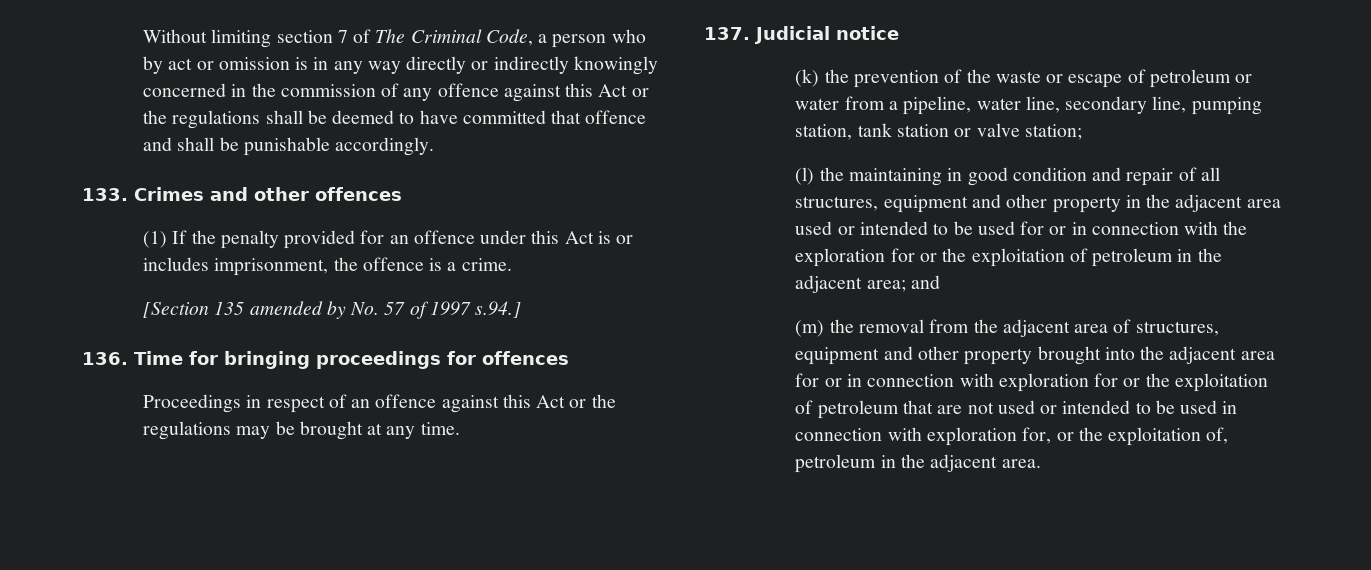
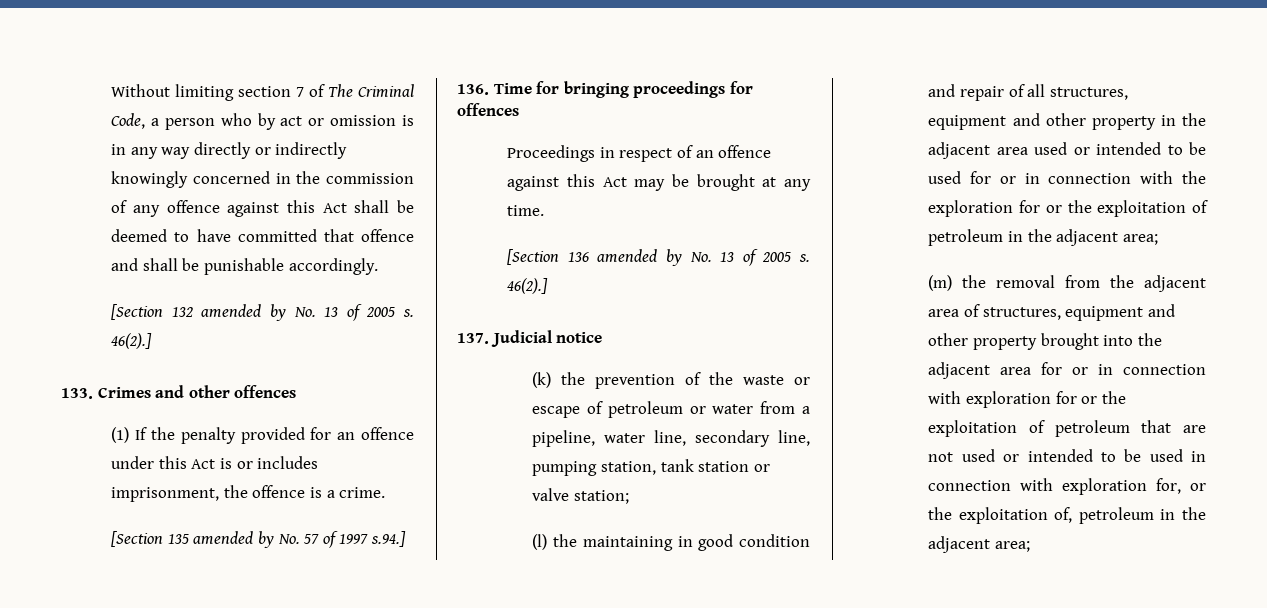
[631,88,649,97] [142,110,261,129] or the regulations -> (347, 208) none
(435, 146) none -> [111,304,414,321] [111,333,153,349] // [Section 132 amended by No. 13 of 2005 s. 46(2).]
[569,394,616,408] [142,421,231,440] or the regulations -> (627, 182) none
(460, 428) none -> [507,249,810,266] [507,278,549,294] // [Section 136 amended by No. 13 of 2005 s. 46(2).]
[911,275,941,289] and -> (1158, 239) none
[1001,459,1041,468] area. -> [994,541,1030,552] area;

